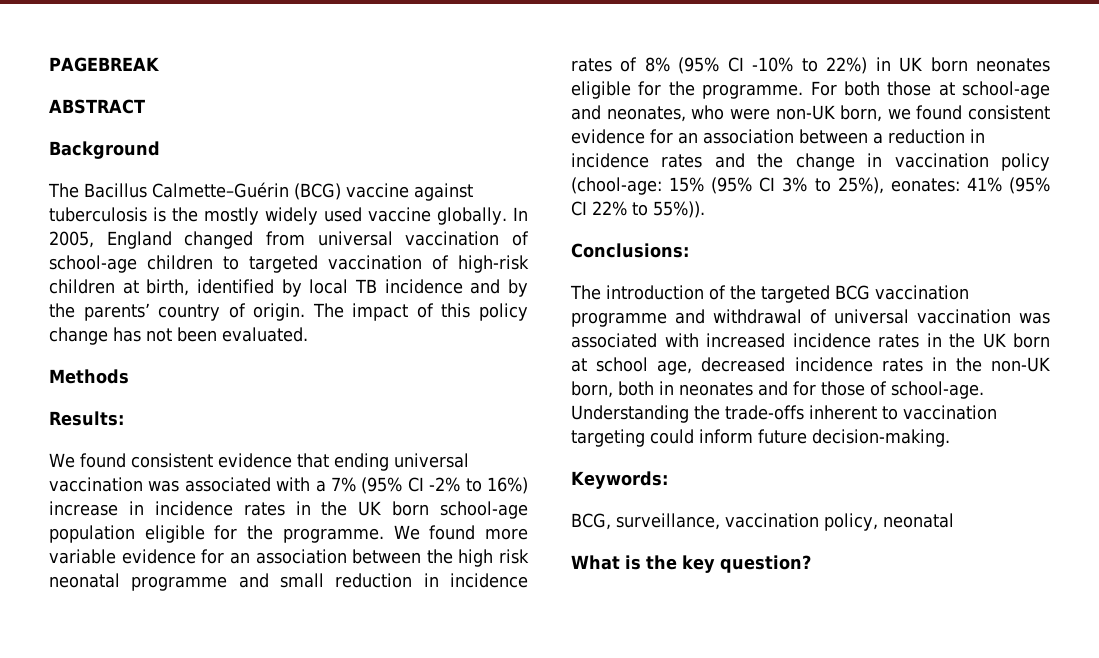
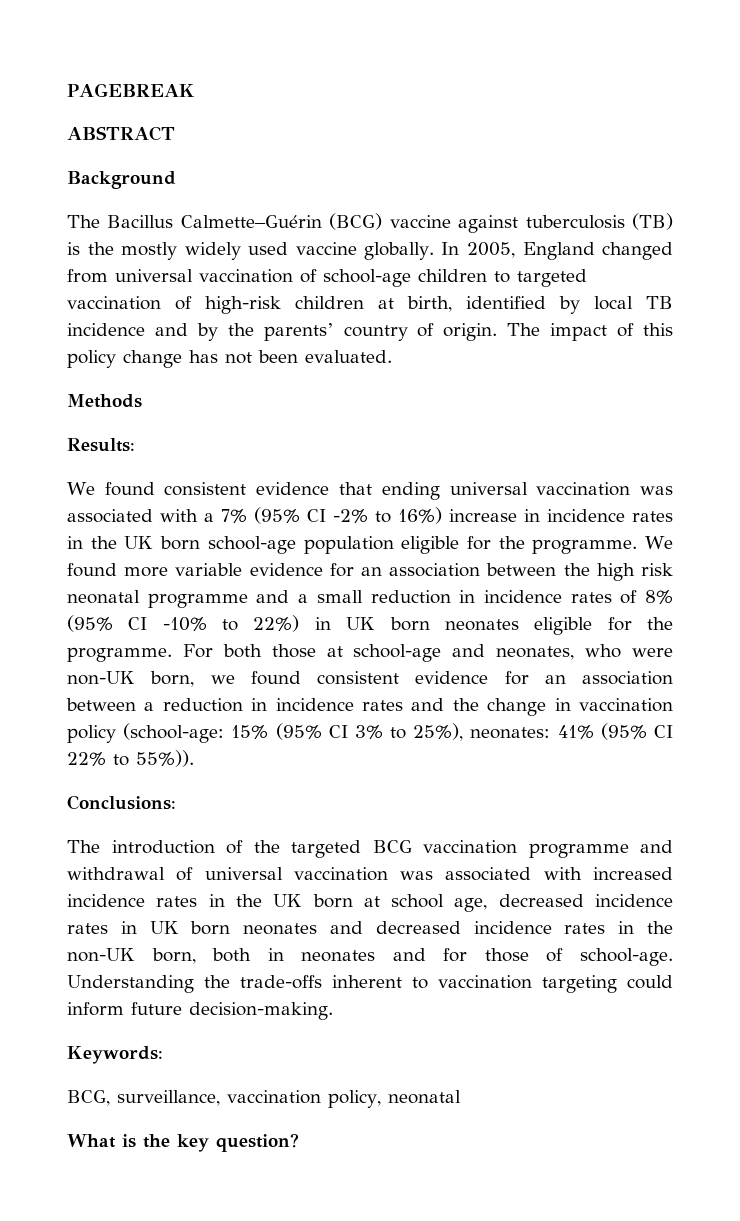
(147, 214) none -> [632,213,674,230] (TB)
(269, 580) none -> [298,594,309,603] a
[571,177,662,195] (chool-age: -> [123,723,225,743] (school-age:
[890,178,960,192] eonates: -> [470,727,551,739] neonates:
(947, 364) none -> [149,921,635,935] UK born neonates and decreased incidence rates in

